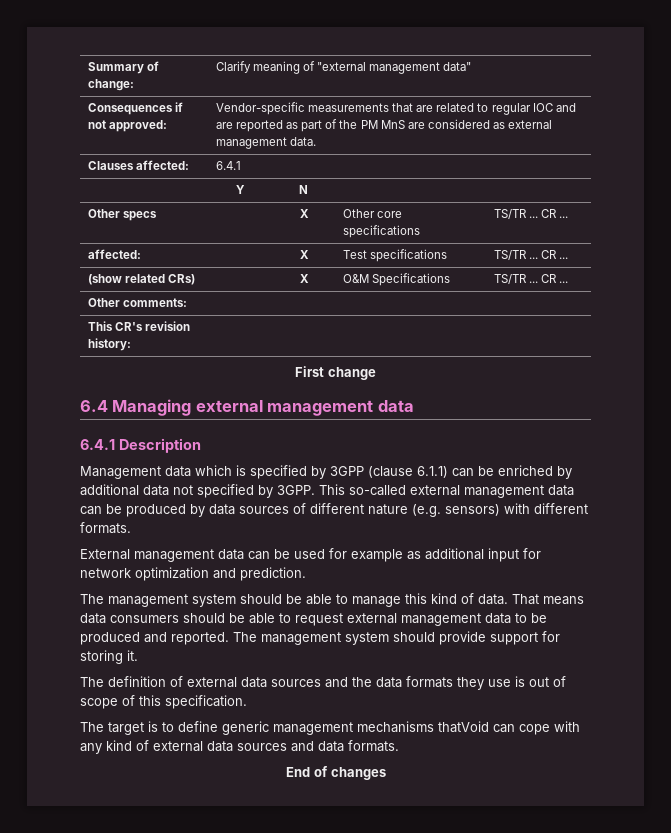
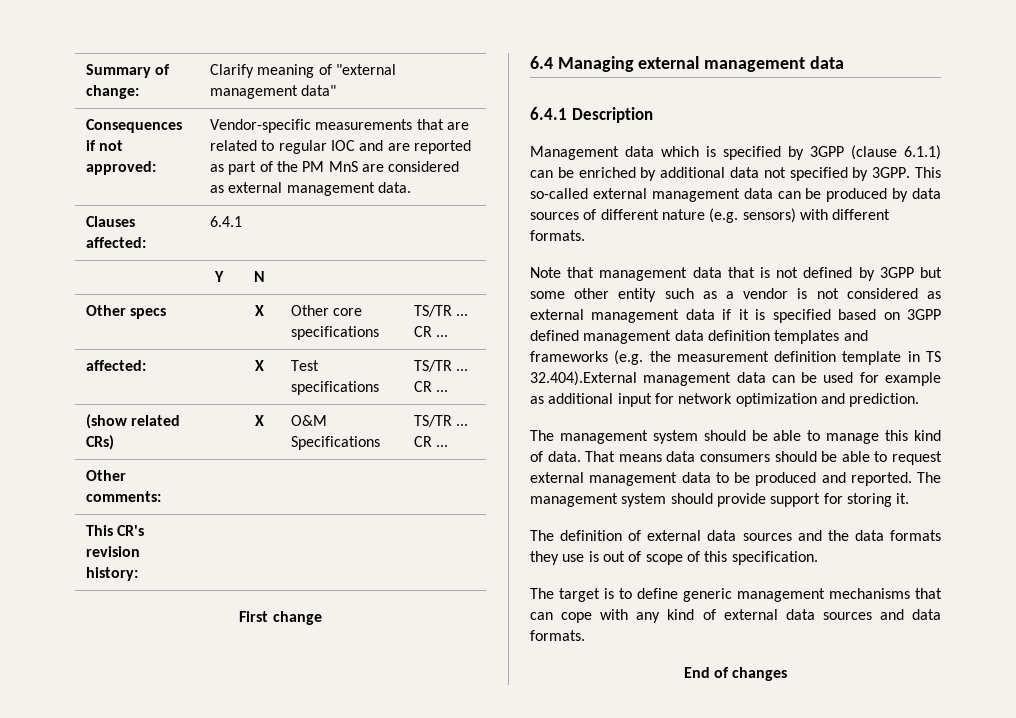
[80,549,130,560] External -> [530,267,942,281] [530,288,941,302] [530,309,942,323] [530,330,868,344] [530,350,941,365] [530,371,637,386] Note that management data that is not defined by 3GPP but some other entity such as a vendor is not considered as external management data if it is specified based on 3GPP defined management data definition templates and frameworks (e.g. the measurement definition template in TS 32.404).External
[438,721,489,733] thatVoid -> [915,588,942,599] that

